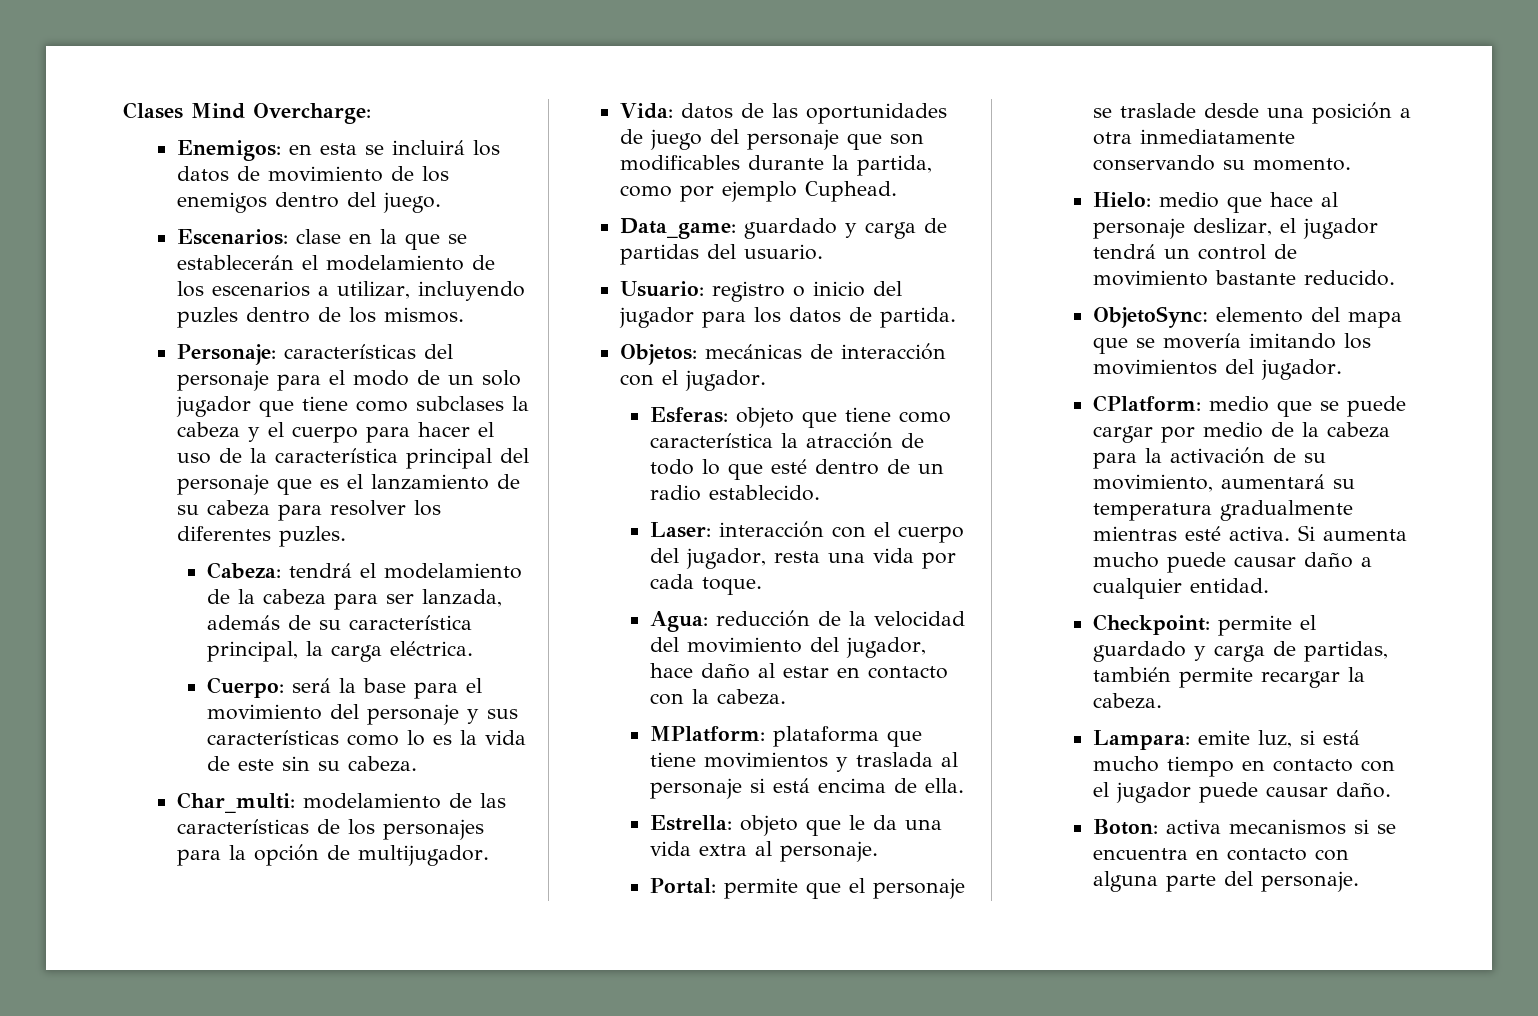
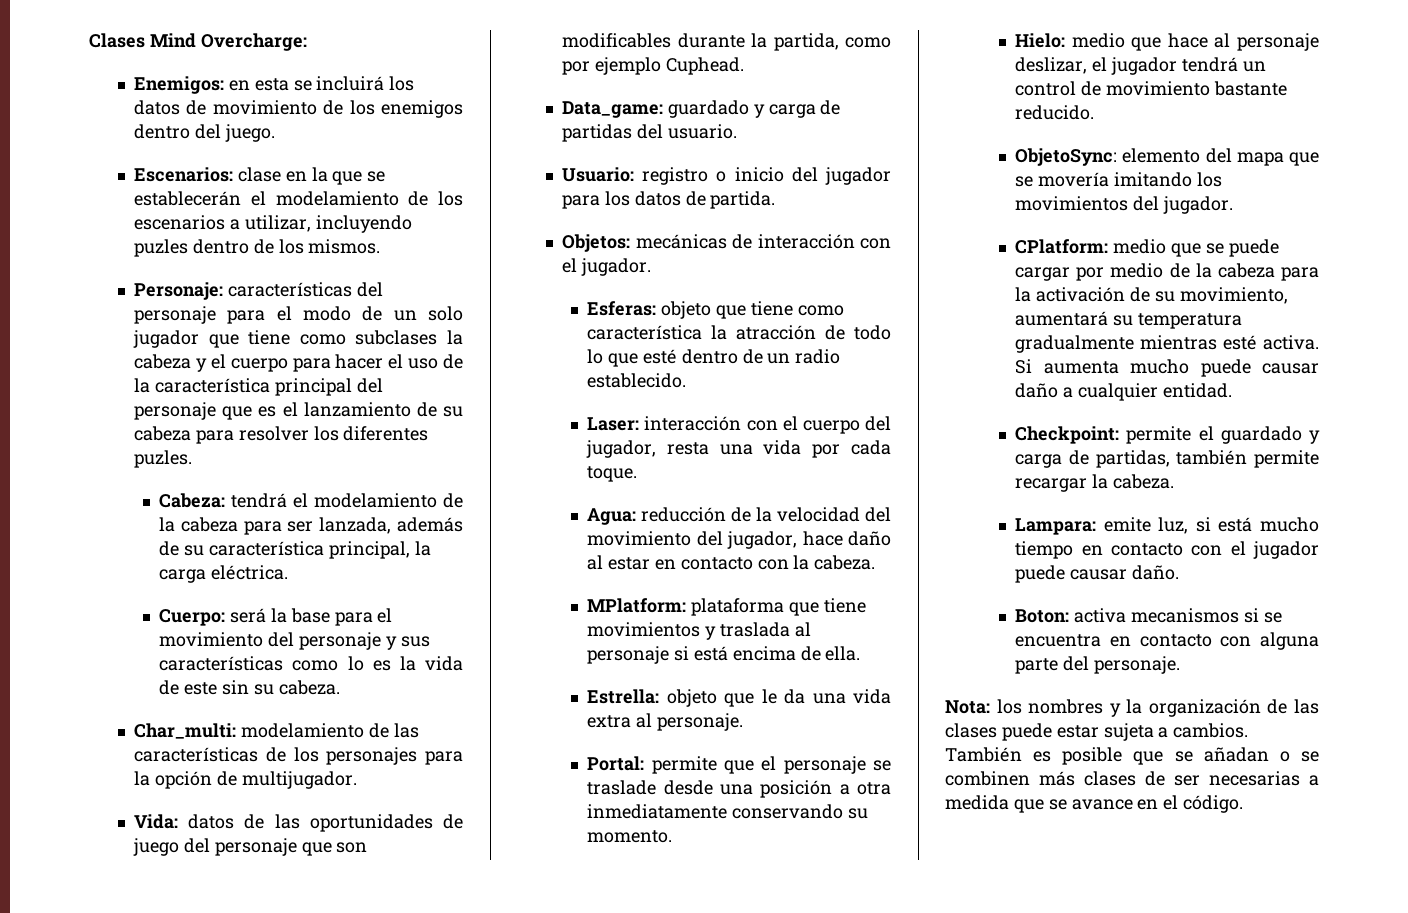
(1360, 881) none -> [945,699,1319,717] [945,723,1249,741] [945,747,1319,765] [945,771,1319,786] [945,795,1244,813] // Nota: los nombres y la organización de las clases puede estar sujeta a cambios. También es posible que se añadan o se combinen más clases de ser necesarias a medida que se avance en el código.

